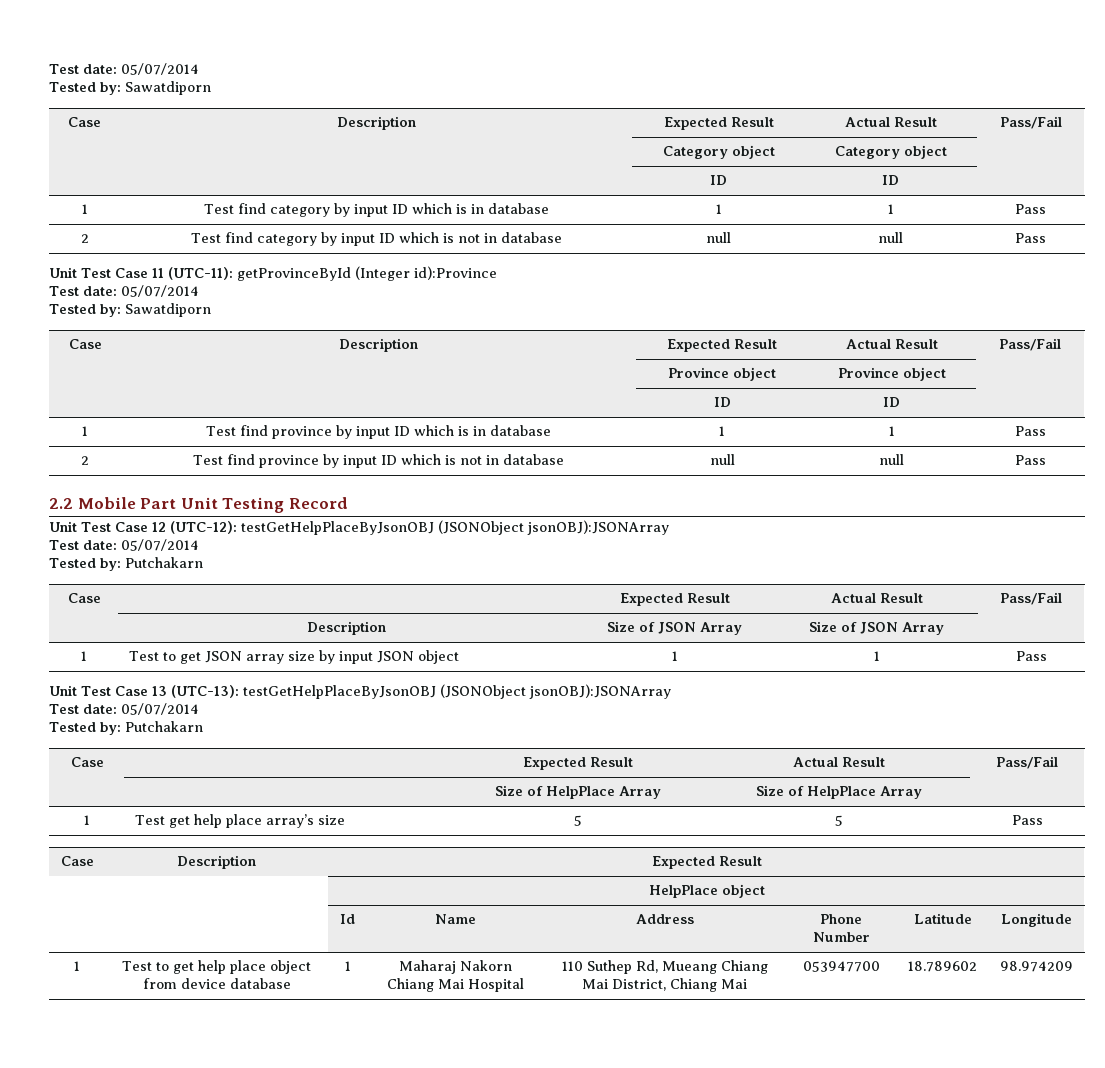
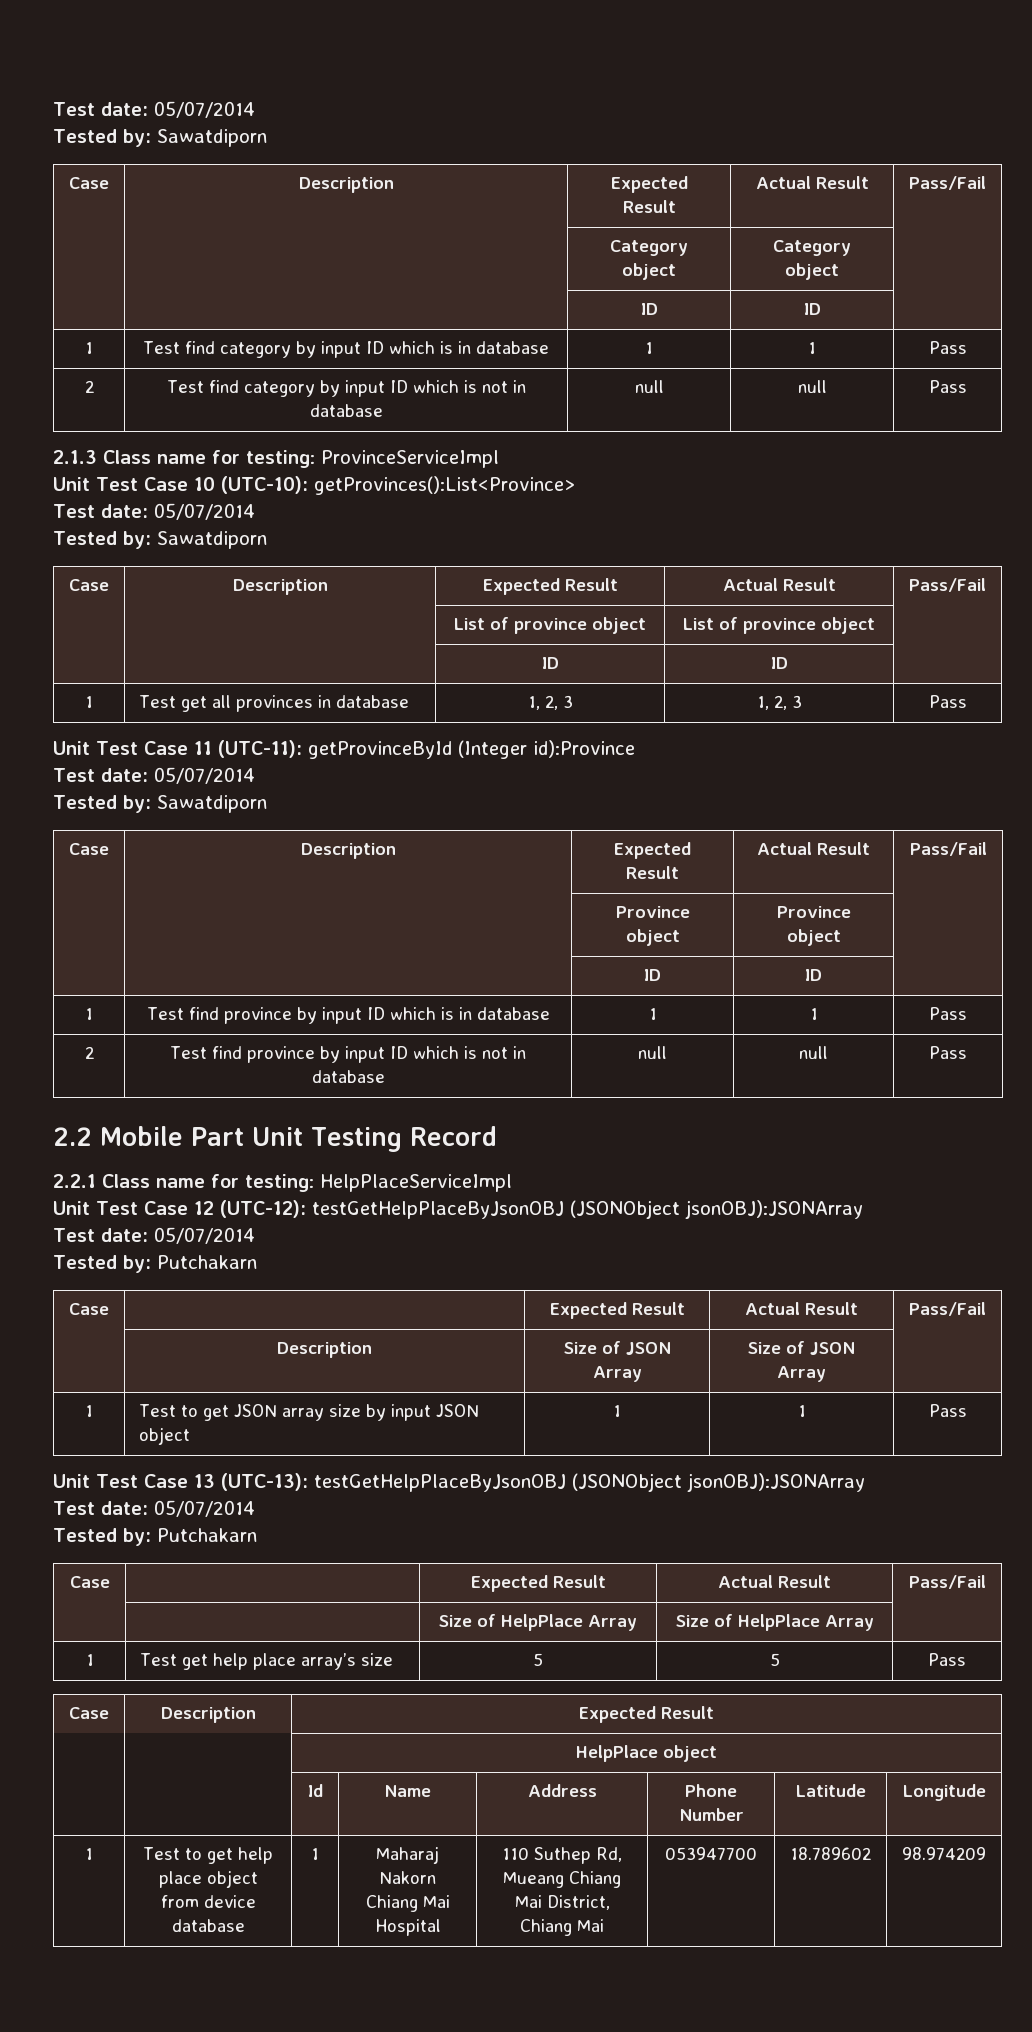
(1046, 238) none -> [53,450,499,468] [53,476,575,495] [53,503,255,520] [53,531,267,549] [69,579,109,591] [232,579,328,595] [482,578,618,595] [722,578,836,591] [909,578,986,592] [454,617,647,634] [683,617,876,634] [541,657,559,669] [770,657,788,669] [85,696,93,708] [139,695,410,712] [527,695,573,710] [756,695,802,710] [928,695,967,708] // 2.1.3 Class name for testing: ProvinceServiceImpl // Unit Test Case 10 (UTC-10): getProvinces():List<Province> // Test date: 05/07/2014 // Tested by: Sawatdiporn // Case | Description | Expected Result | Actual Result | Pass/Fail // | | List of province object | List of province object | // | | ID | ID | // 1 | Test get all provinces in database | 1, 2, 3 | 1, 2, 3 | Pass
(348, 503) none -> [53,1174,512,1192] // 2.2.1 Class name for testing: HelpPlaceServiceImpl

